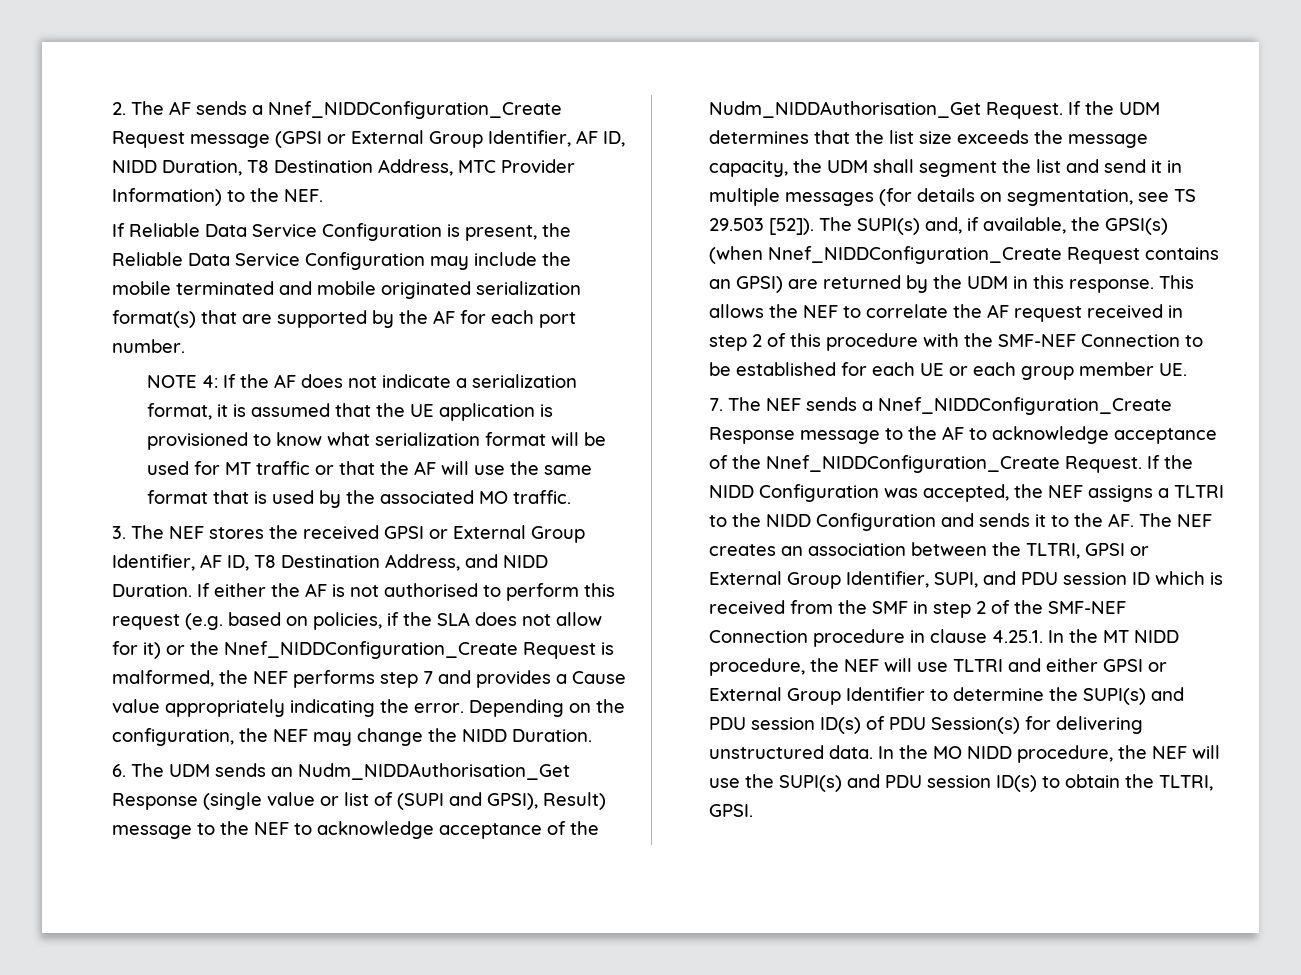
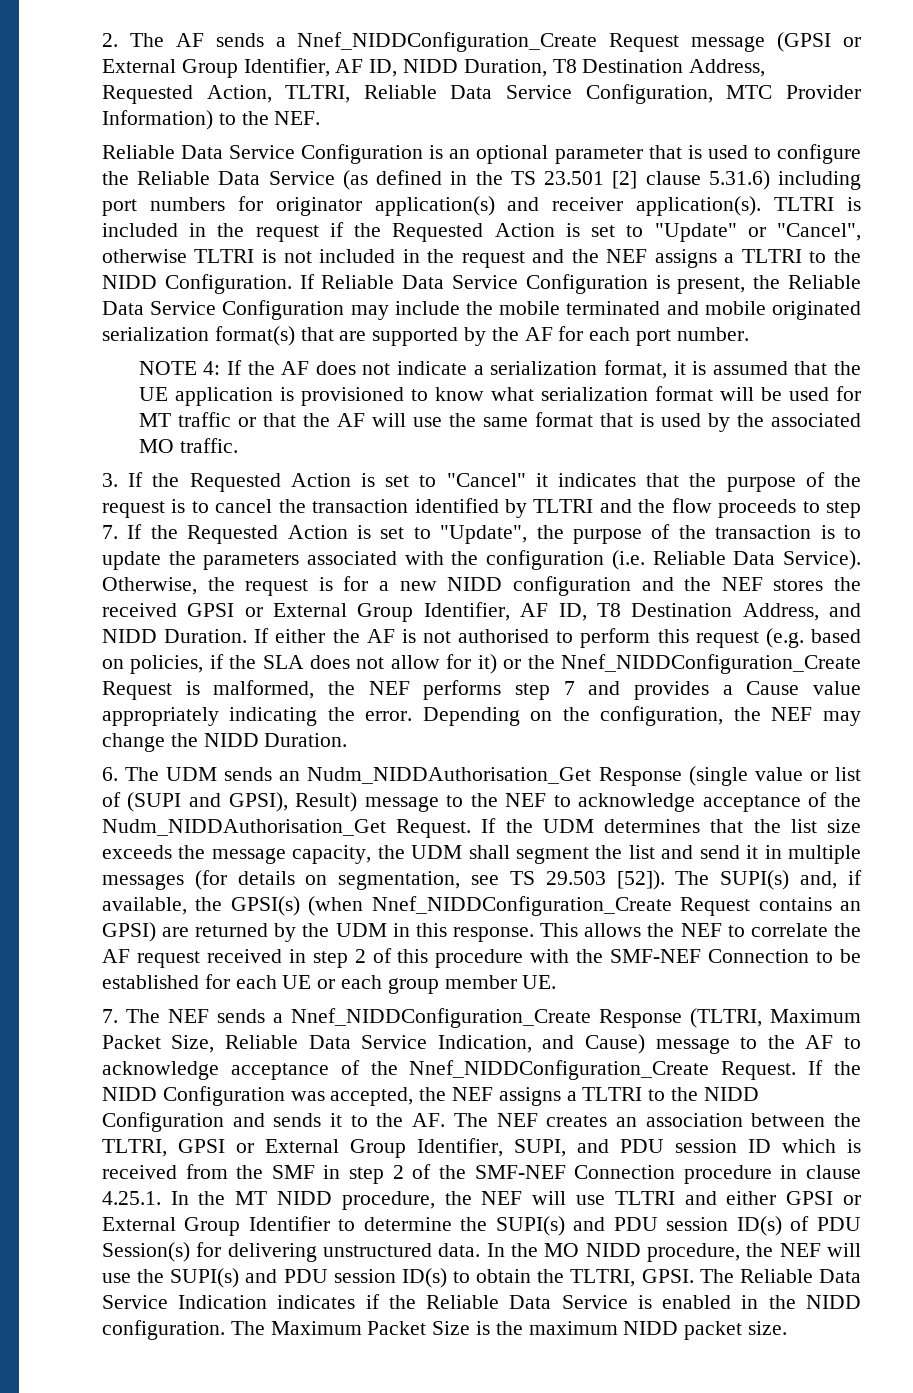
(453, 167) none -> [101,84,713,104] Requested Action, TLTRI, Reliable Data Service Configuration,
(323, 195) none -> [101,144,861,164] [101,170,861,190] [101,196,862,216] [101,222,862,242] [101,249,861,268] [101,274,292,294] Reliable Data Service Configuration is an optional parameter that is used to configure the Reliable Data Service (as defined in the TS 23.501 [2] clause 5.31.6) including port numbers for originator application(s) and receiver application(s). TLTRI is included in the request if the Requested Action is set to "Update" or "Cancel", otherwise TLTRI is not included in the request and the NEF assigns a TLTRI to the NIDD Configuration.
[130,525,164,539] The -> [128,472,862,492] [101,498,861,518] [101,524,861,544] [101,550,861,570] [101,576,712,596] If the Requested Action is set to "Cancel" it indicates that the purpose of the request is to cancel the transaction identified by TLTRI and the flow proceeds to step 7. If the Requested Action is set to "Update", the purpose of the transaction is to update the parameters associated with the configuration (i.e. Reliable Data Service). Otherwise, the request is for a new NIDD configuration and the
(795, 435) none -> [689,1008,861,1028] [101,1034,646,1054] (TLTRI, Maximum Packet Size, Reliable Data Service Indication, and Cause)
(753, 810) none -> [699,1269,861,1283] [101,1294,861,1309] [101,1320,787,1340] The Reliable Data Service Indication indicates if the Reliable Data Service is enabled in the NIDD configuration. The Maximum Packet Size is the maximum NIDD packet size.

